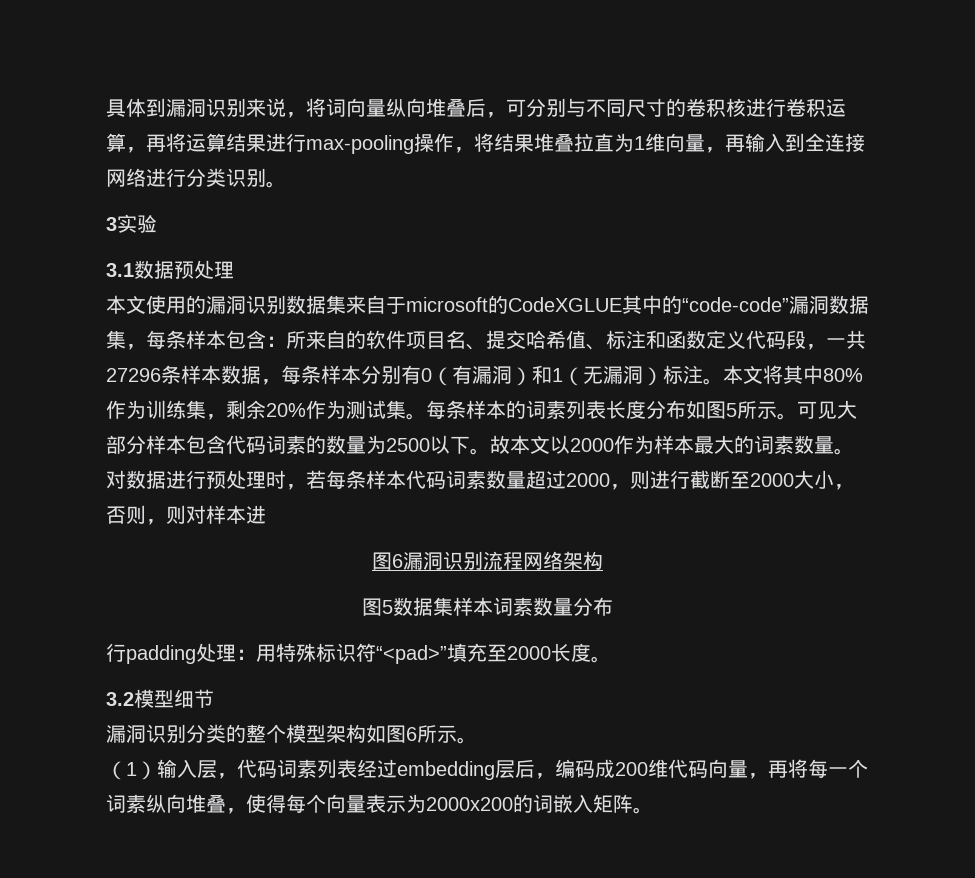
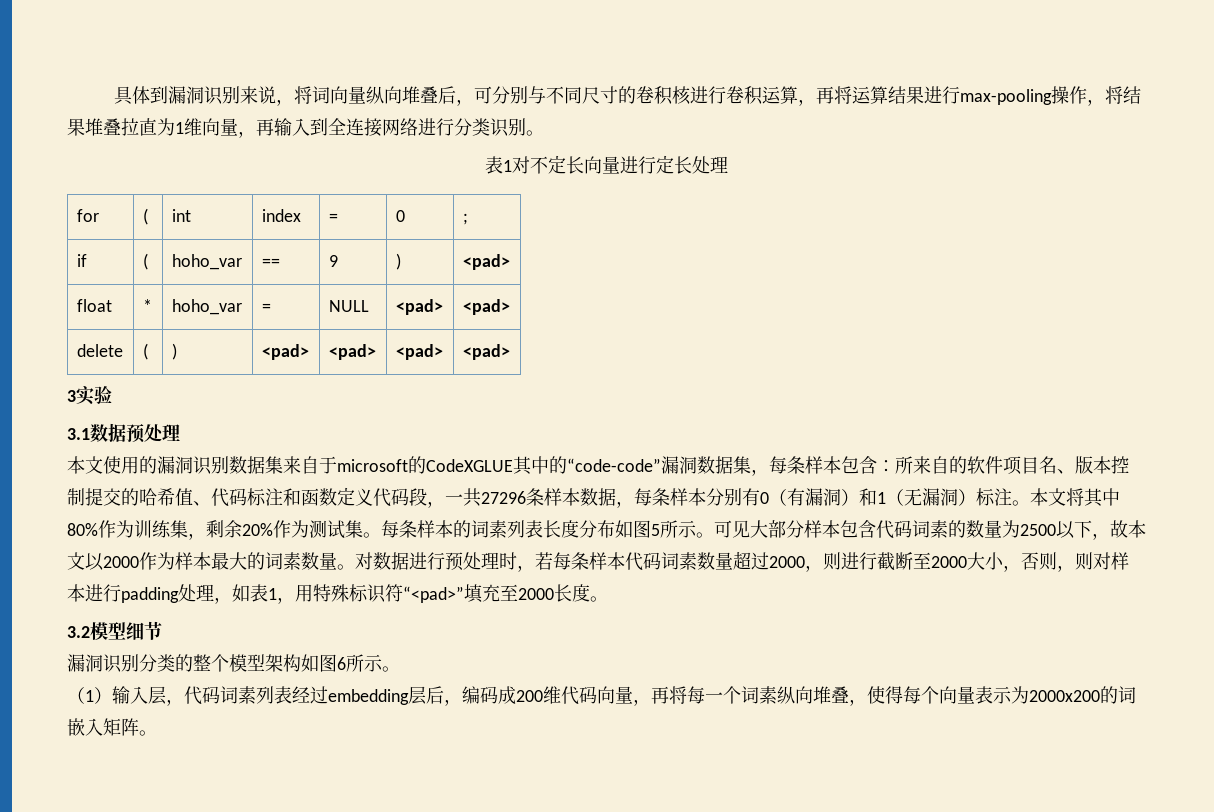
(286, 184) none -> [485,155,728,174] [76,209,99,222] [142,208,148,225] [171,209,191,222] [261,209,301,222] [328,213,338,222] [395,210,405,222] [462,213,468,225] [76,254,87,267] [142,253,148,270] [171,254,242,270] [261,258,280,267] [328,255,338,267] [395,253,401,270] [462,254,510,270] [76,299,112,312] [142,299,152,312] [171,299,242,315] [261,303,271,312] [328,300,369,312] [395,299,443,315] [462,299,510,315] [76,344,123,357] [142,343,148,360] [171,343,177,360] [261,344,309,360] [328,344,376,360] [395,344,443,360] [462,344,510,360] // 表1对不定长向量进行定长处理 // for | ( | int | index | = | 0 | ; // if | ( | hoho_var | == | 9 | ) | <pad> // float | * | hoho_var | = | NULL | <pad> | <pad> // delete | ( | ) | <pad> | <pad> | <pad> | <pad>
[486,330,526,349] 提交 -> [1075,456,1129,474] [67,488,139,506] 版本控制提交的
(606, 347) none -> [211,488,247,507] 代码
[470,448,490,455] 。 -> [1092,533,1110,540] ，
[372,551,603,570] [362,597,613,616] [106,643,256,664] // 图6漏洞识别流程网络架构 // 图5数据集样本词素数量分布 // 行padding处理： -> [103,584,295,604] 行padding处理，如表1，

